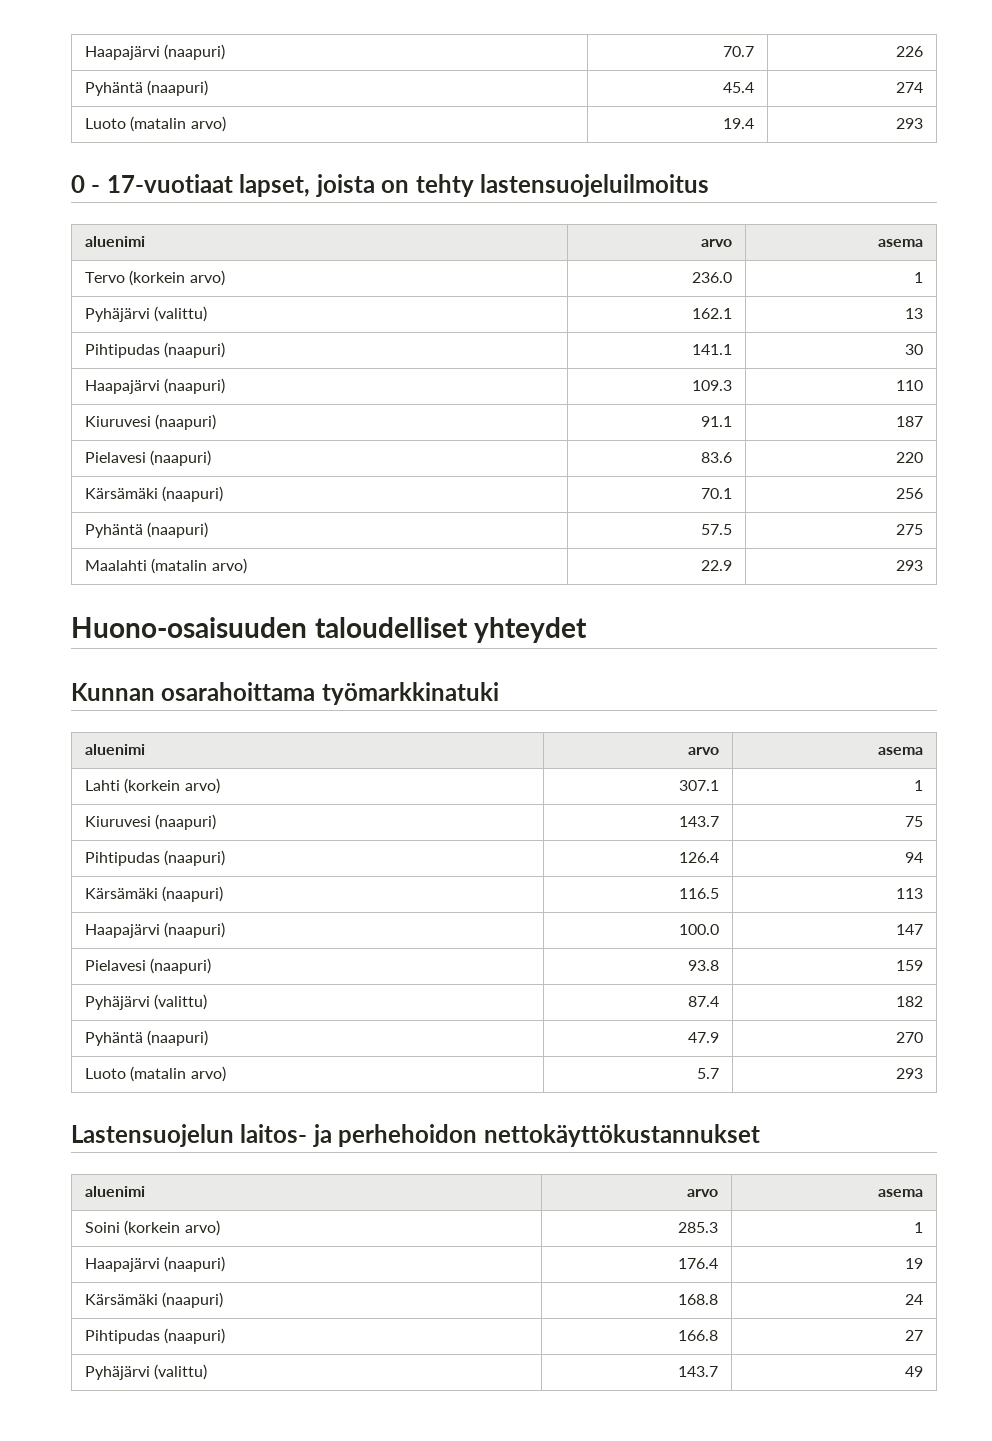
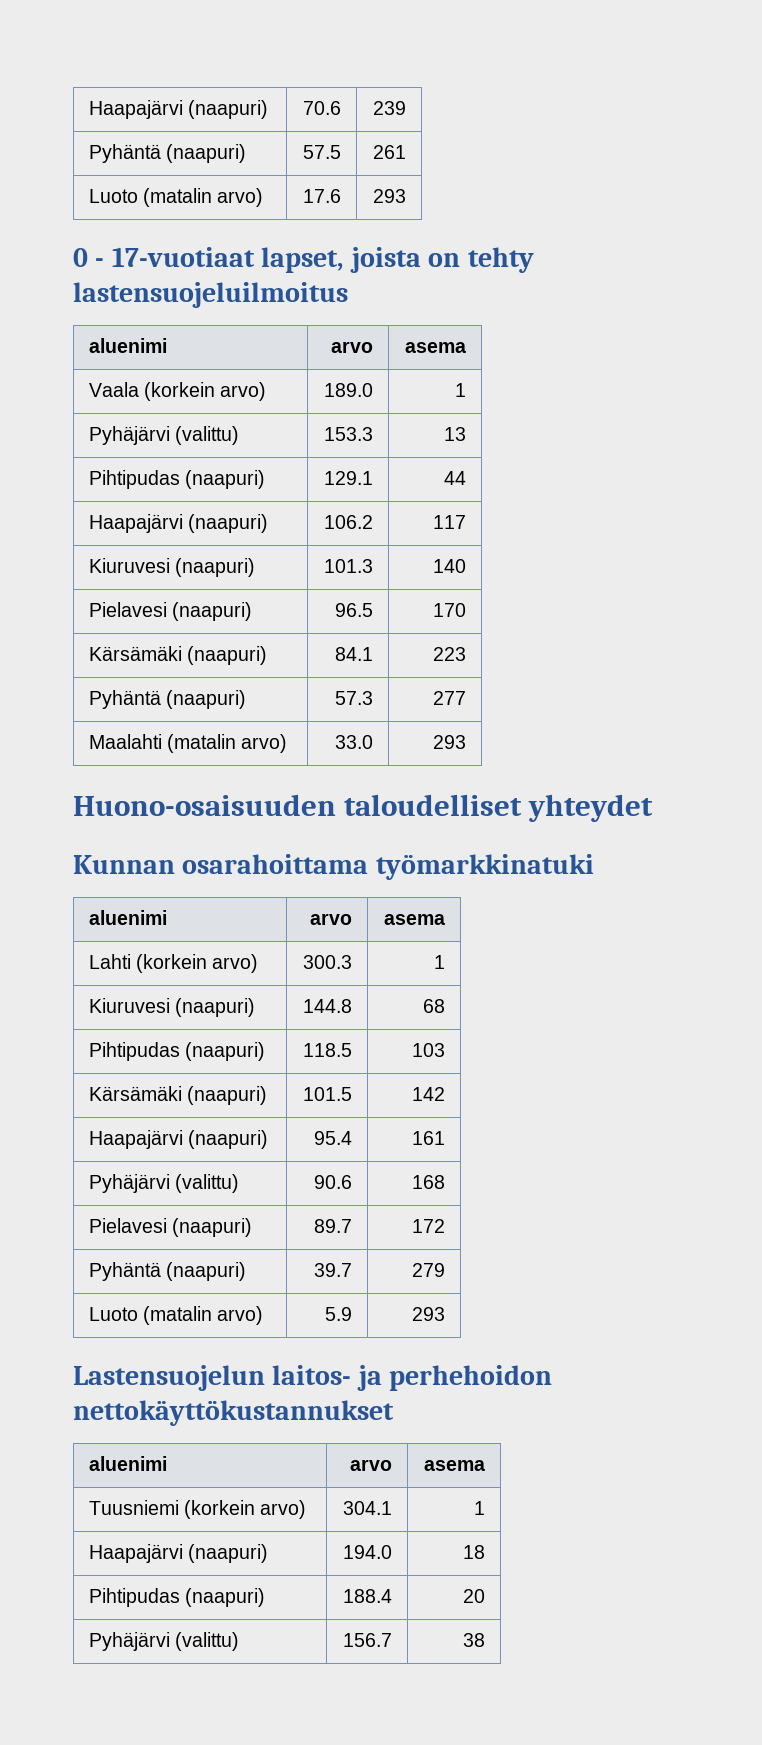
[85,44,226,60] [722,46,754,57] [895,46,923,57] [85,80,209,96] [722,82,754,93] [895,82,923,93] [85,116,226,132] [722,118,754,129] Haapajärvi (naapuri) | 70.7 | 226 // Pyhäntä (naapuri) | 45.4 | 274 // Luoto (matalin arvo) | 19.4 -> [88,100,268,119] [303,101,342,115] [373,101,407,115] [88,144,246,163] [303,145,342,159] [373,145,407,159] [88,188,264,207] [303,189,342,203] Haapajärvi (naapuri) | 70.6 | 239 // Pyhäntä (naapuri) | 57.5 | 261 // Luoto (matalin arvo) | 17.6
[85,270,225,286] [691,272,732,283] Tervo (korkein arvo) | 236.0 -> [88,382,267,401] [324,383,374,397] Vaala (korkein arvo) | 189.0
[691,308,732,319] 162.1 -> [324,427,374,441] 153.3
[691,344,732,355] [904,344,923,355] [85,378,226,394] [691,380,732,391] [895,380,923,391] [85,414,217,430] [700,416,732,427] [895,416,923,427] [85,450,212,466] [700,452,732,463] [895,452,923,463] [85,486,224,502] [700,488,732,499] [895,488,923,499] [85,522,209,538] [700,524,732,535] [895,524,923,535] 141.1 | 30 // Haapajärvi (naapuri) | 109.3 | 110 // Kiuruvesi (naapuri) | 91.1 | 187 // Pielavesi (naapuri) | 83.6 | 220 // Kärsämäki (naapuri) | 70.1 | 256 // Pyhäntä (naapuri) | 57.5 | 275 -> [324,471,374,485] [444,471,467,485] [88,514,268,533] [324,515,374,529] [433,515,467,529] [88,558,255,577] [324,559,374,573] [433,559,467,573] [88,602,252,621] [335,603,374,617] [433,603,467,617] [88,646,267,665] [335,647,374,661] [433,647,467,661] [88,690,246,709] [335,691,374,705] [433,691,467,705] 129.1 | 44 // Haapajärvi (naapuri) | 106.2 | 117 // Kiuruvesi (naapuri) | 101.3 | 140 // Pielavesi (naapuri) | 96.5 | 170 // Kärsämäki (naapuri) | 84.1 | 223 // Pyhäntä (naapuri) | 57.3 | 277
[700,560,732,571] 22.9 -> [335,735,374,749] 33.0
[678,780,719,791] 307.1 -> [303,955,353,969] 300.3
[678,816,719,827] [904,816,923,827] [85,850,226,866] [678,852,719,863] [904,852,923,863] [85,886,224,902] [678,888,719,899] [895,888,923,899] [85,922,226,938] [678,924,719,935] [895,924,923,935] [85,958,212,974] [687,960,719,971] [895,960,923,971] [85,994,208,1010] [687,996,719,1007] [895,996,923,1007] [85,1030,209,1046] [687,1032,719,1043] [895,1032,923,1043] [85,1066,226,1082] [696,1068,719,1079] 143.7 | 75 // Pihtipudas (naapuri) | 126.4 | 94 // Kärsämäki (naapuri) | 116.5 | 113 // Haapajärvi (naapuri) | 100.0 | 147 // Pielavesi (naapuri) | 93.8 | 159 // Pyhäjärvi (valittu) | 87.4 | 182 // Pyhäntä (naapuri) | 47.9 | 270 // Luoto (matalin arvo) | 5.7 -> [303,999,353,1013] [423,999,446,1013] [88,1042,265,1061] [303,1043,353,1057] [412,1043,446,1057] [88,1086,267,1105] [303,1087,353,1101] [412,1087,446,1101] [88,1130,268,1149] [314,1131,353,1145] [412,1131,446,1145] [88,1174,239,1193] [314,1175,353,1189] [412,1175,446,1189] [88,1218,252,1237] [314,1219,353,1233] [412,1219,446,1233] [88,1262,246,1281] [314,1263,353,1277] [412,1263,446,1277] [88,1306,264,1325] [325,1307,353,1321] 144.8 | 68 // Pihtipudas (naapuri) | 118.5 | 103 // Kärsämäki (naapuri) | 101.5 | 142 // Haapajärvi (naapuri) | 95.4 | 161 // Pyhäjärvi (valittu) | 90.6 | 168 // Pielavesi (naapuri) | 89.7 | 172 // Pyhäntä (naapuri) | 39.7 | 279 // Luoto (matalin arvo) | 5.9
[85,1220,220,1236] [677,1222,718,1233] Soini (korkein arvo) | 285.3 -> [88,1500,307,1519] [343,1501,393,1515] Tuusniemi (korkein arvo) | 304.1
[677,1258,718,1269] [904,1258,923,1269] [85,1292,224,1308] [677,1294,718,1305] [904,1294,923,1305] [85,1328,226,1344] [677,1330,718,1341] [904,1330,923,1341] [85,1364,208,1380] [677,1366,718,1377] [904,1366,923,1377] 176.4 | 19 // Kärsämäki (naapuri) | 168.8 | 24 // Pihtipudas (naapuri) | 166.8 | 27 // Pyhäjärvi (valittu) | 143.7 | 49 -> [343,1545,393,1559] [463,1545,486,1559] [88,1588,265,1607] [343,1589,393,1603] [463,1589,486,1603] [88,1632,239,1651] [343,1633,393,1647] [463,1633,486,1647] 194.0 | 18 // Pihtipudas (naapuri) | 188.4 | 20 // Pyhäjärvi (valittu) | 156.7 | 38

